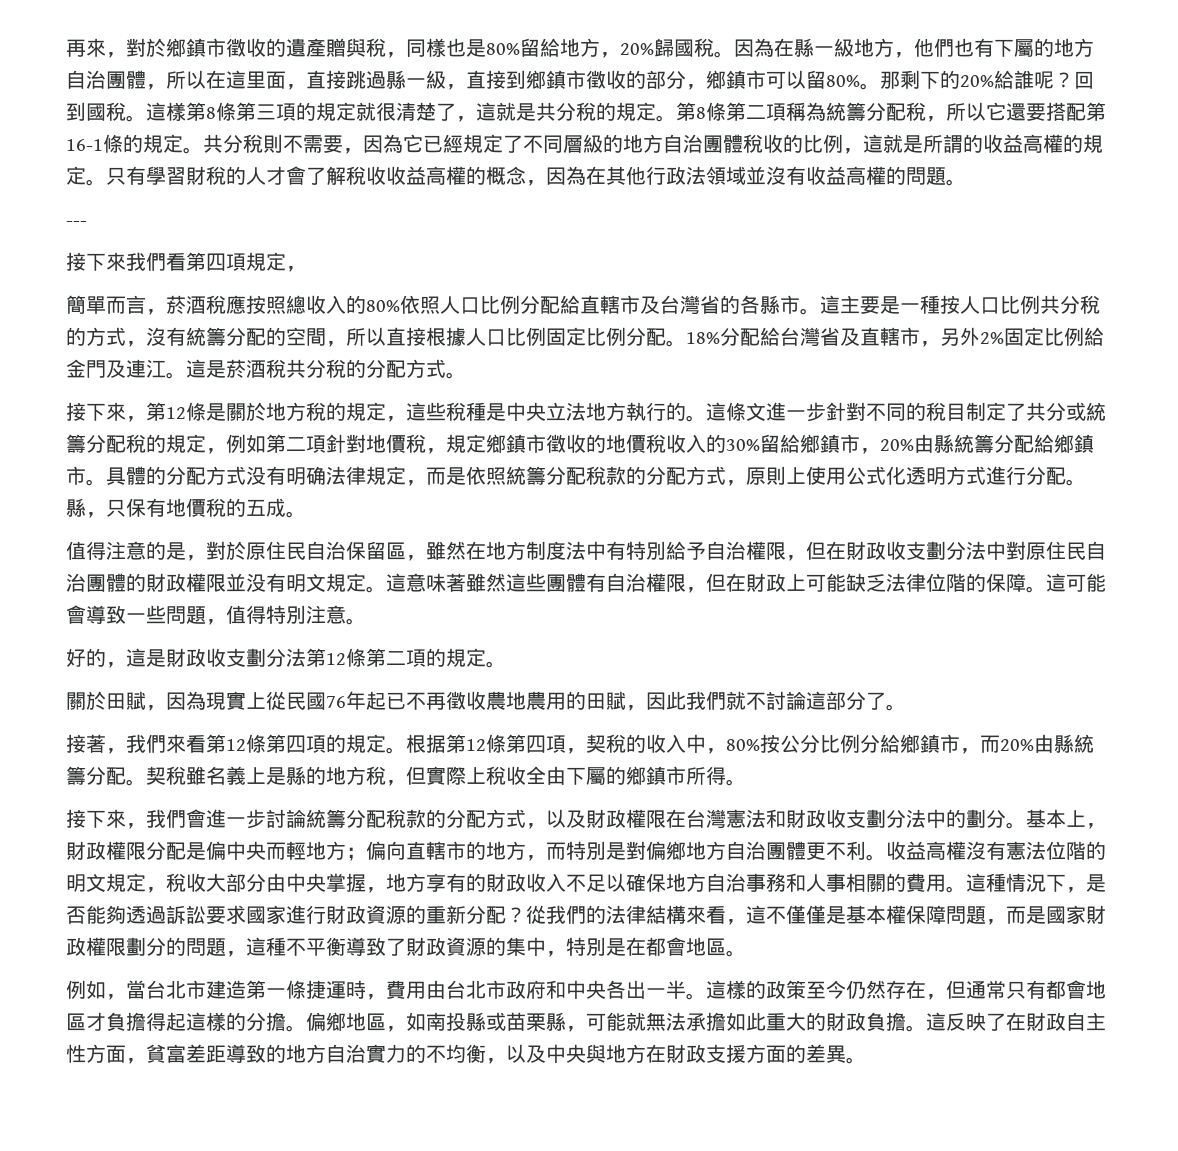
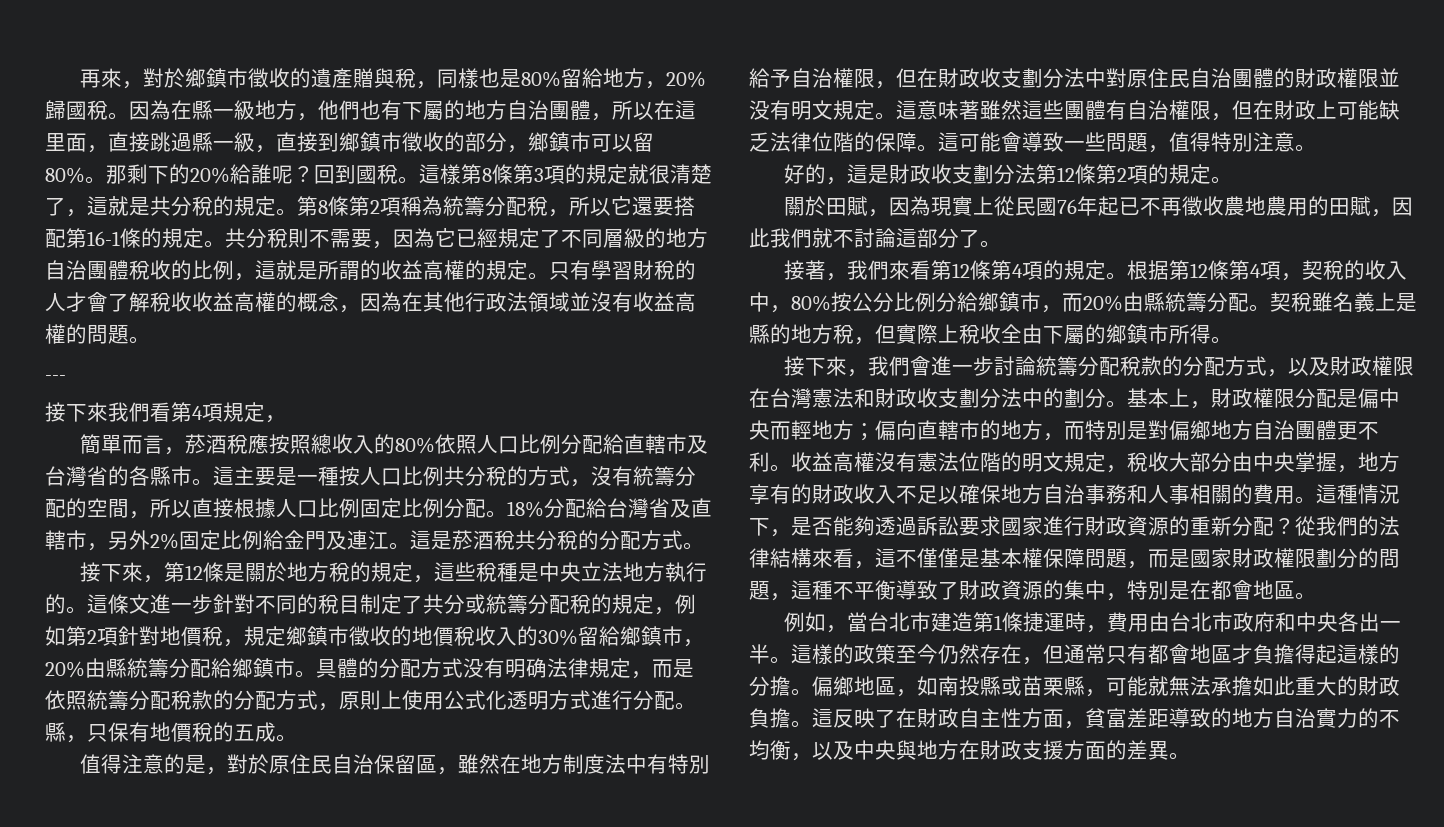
[256,104,276,120] 三 -> [534,168,544,182] 3
[746,105,766,119] 二 -> [370,200,380,214] 2
[206,253,226,271] 四 -> [192,406,203,420] 4
[286,437,306,451] 二 -> [87,630,97,644] 2
[386,651,406,665] 二 -> [1117,168,1128,182] 2
[286,735,306,753] 四 -> [1012,264,1024,278] 4
[526,735,546,753] 四 -> [1250,264,1262,278] 4
[266,988,286,997] 一 -> [994,615,1003,630] 1

